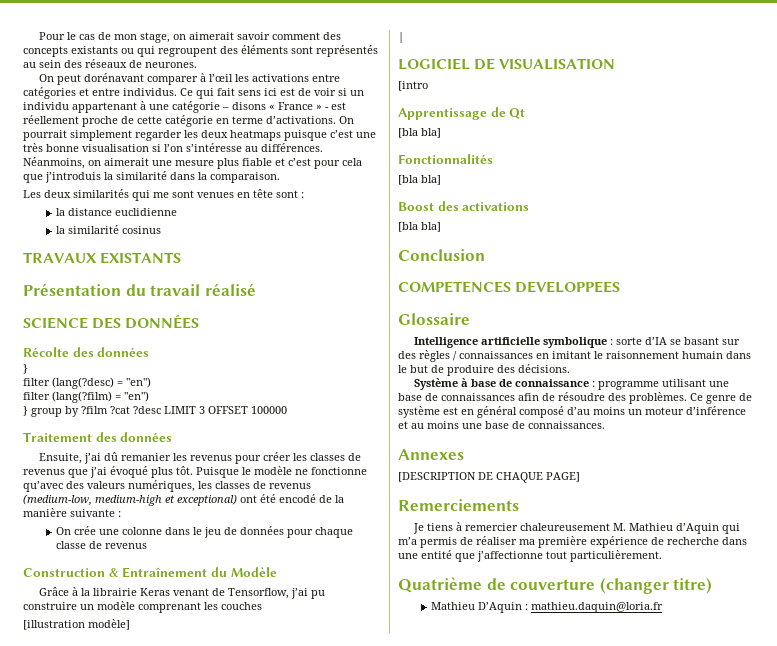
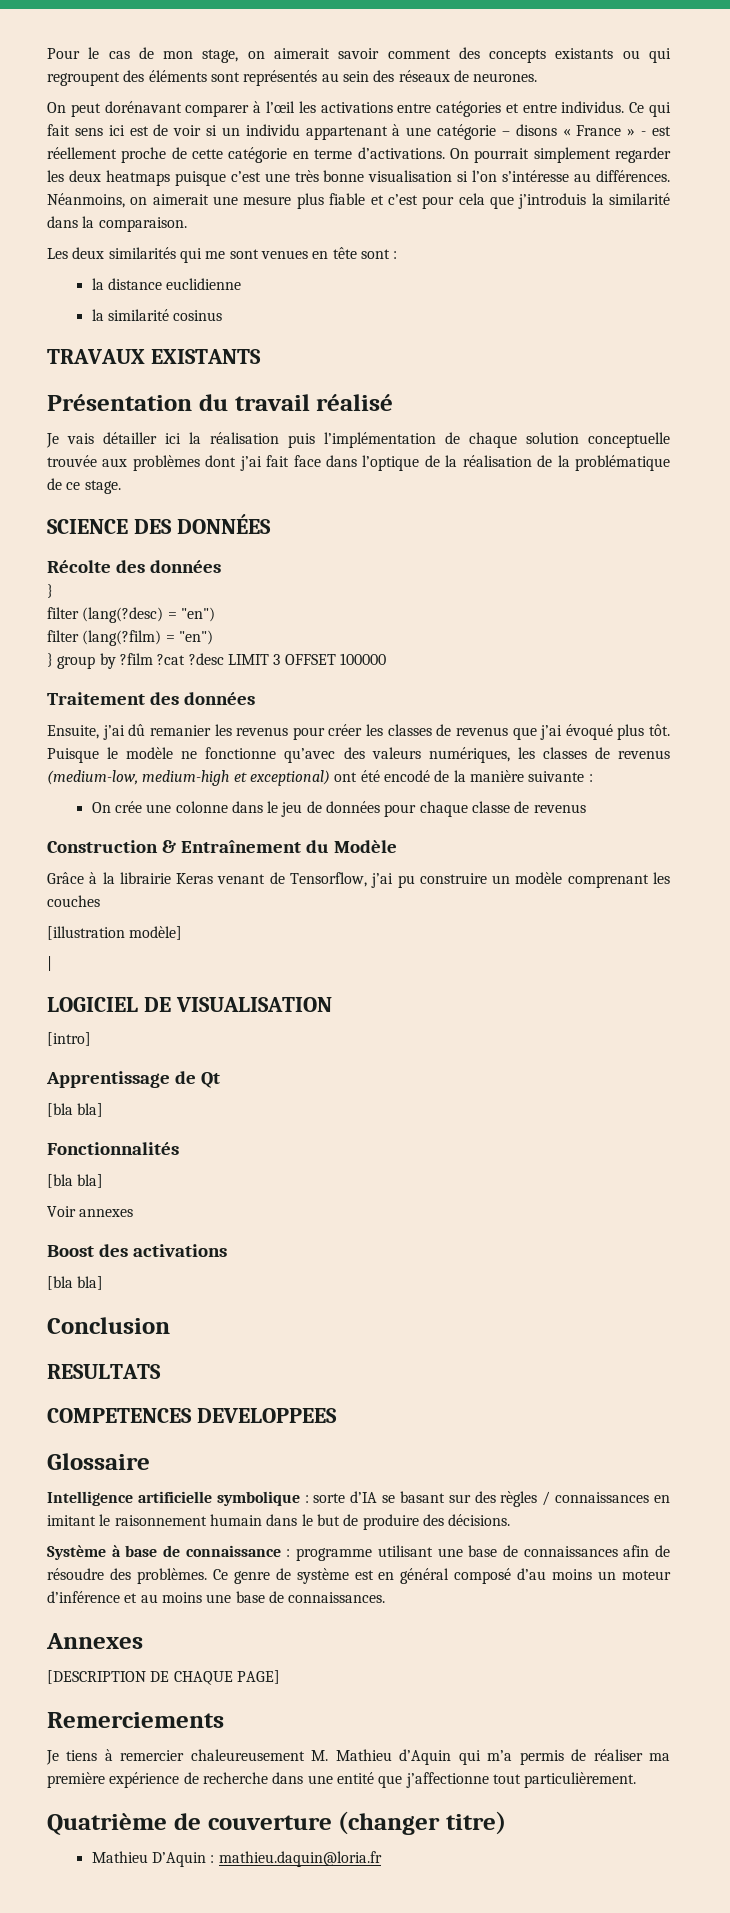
(256, 289) none -> [46,432,670,448] [47,455,671,471] [47,478,121,494] // Je vais détailler ici la réalisation puis l’implémentation de chaque solution conceptuelle trouvée aux problèmes dont j’ai fait face dans l’optique de la réalisation de la problématique de ce stage.
[398,81,428,91] [intro -> [47,1032,91,1046] [intro]
(441, 180) none -> [47,1206,134,1217] // Voir annexes
(485, 255) none -> [47,1364,161,1379] // RESULTATS

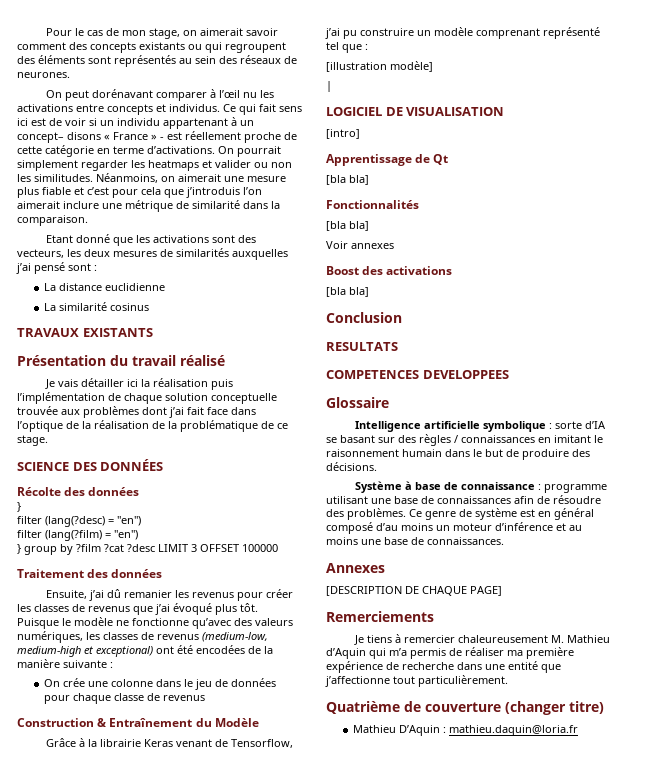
(295, 107) none -> [242,92,257,98] nu
[436,101,557,117] catégories et entre -> [107,104,166,115] concepts et
[406,124,510,140] une catégorie – -> [240,120,254,126] [17,132,64,143] un concept–
[68,170,670,186] deux heatmaps puisque c’est une très bonne visualisation si l’on s’intéresse au différences. -> [148,160,292,171] [17,174,93,182] heatmaps et valider ou non les similitudes.
[591,193,670,205] [47,216,187,232] [47,247,357,263] la similarité dans la comparaison. // Les deux similarités qui me sont venues en tête -> [243,187,262,195] [17,200,280,212] [17,215,88,226] [45,234,256,246] [17,248,288,260] [16,262,65,274] l’on aimerait inclure une métrique de similarité dans la comparaison. // Etant donné que les activations sont des vecteurs, les deux mesures de similarités auxquelles j’ai pensé
[91,278,104,290] la -> [44,283,57,291] La
[91,309,104,321] la -> [44,303,57,311] La
[383,770,430,782] encodé -> [196,645,245,654] encodées
[653,872,670,884] [47,895,100,907] les couches -> [543,27,600,39] [326,42,368,53] représenté tel que :

